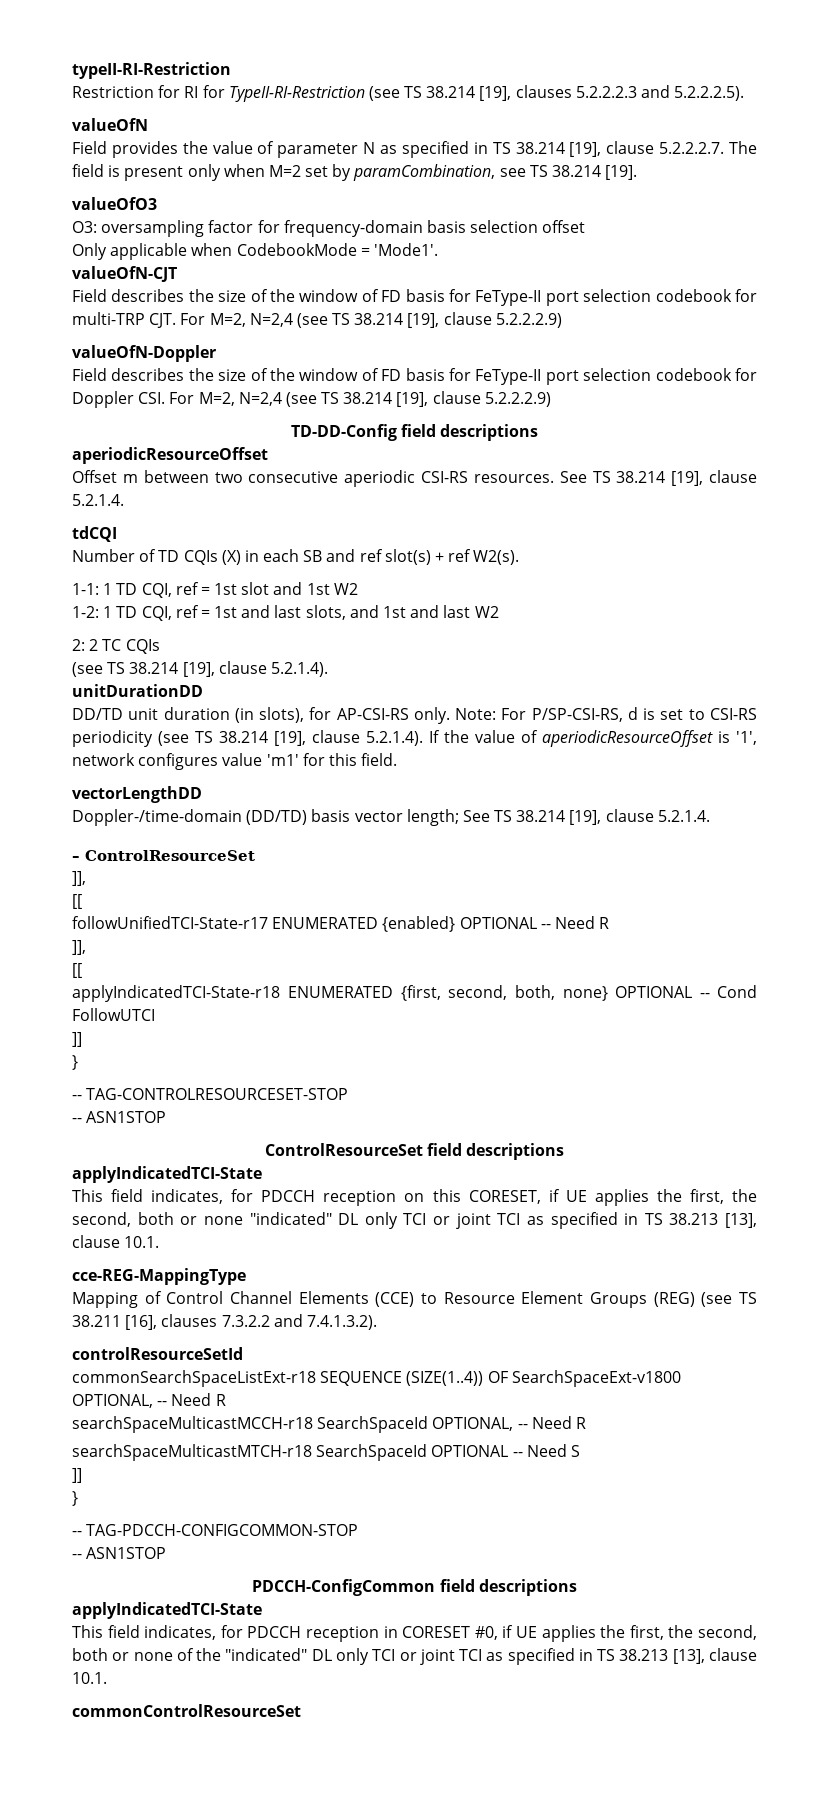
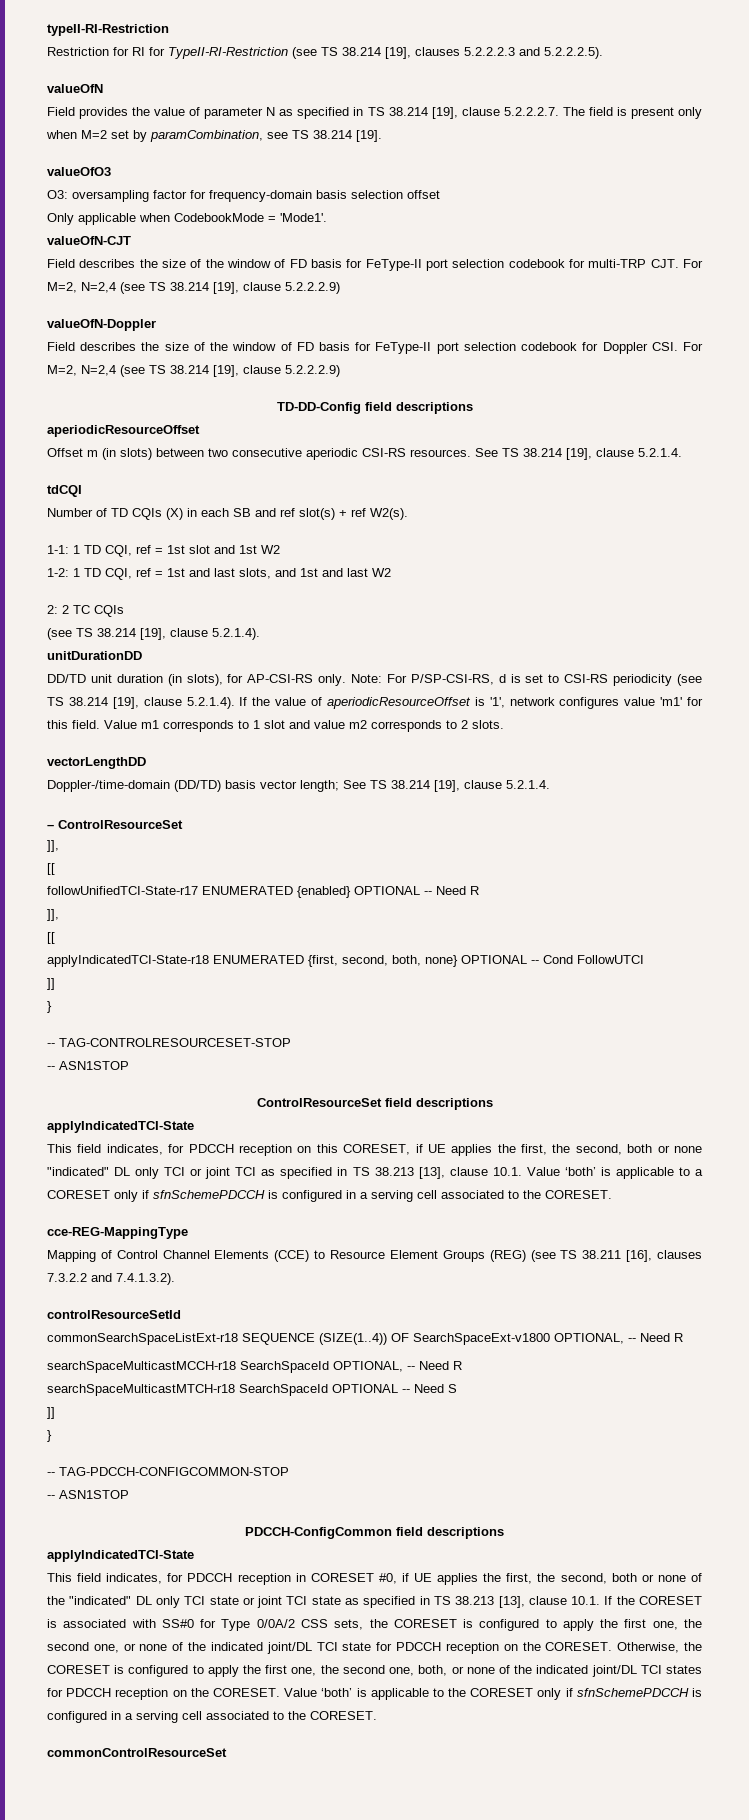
(138, 478) none -> [102,448,152,460] (in slots)
(398, 759) none -> [104,720,504,732] Value m1 corresponds to 1 slot and value m2 corresponds to 2 slots.
(160, 1242) none -> [526,1167,703,1179] [47,1190,612,1202] Value ‘both’ is applicable to a CORESET only if sfnSchemePDCCH is configured in a serving cell associated to the CORESET.
[399,1648,758,1665] [72,1672,107,1684] or joint TCI as specified in TS 38.213 [13], clause 10.1. -> [209,1596,702,1608] [47,1619,703,1631] [47,1642,702,1654] [47,1665,703,1677] [47,1688,702,1700] [47,1711,377,1723] state or joint TCI state as specified in TS 38.213 [13], clause 10.1. If the CORESET is associated with SS#0 for Type 0/0A/2 CSS sets, the CORESET is configured to apply the first one, the second one, or none of the indicated joint/DL TCI state for PDCCH reception on the CORESET. Otherwise, the CORESET is configured to apply the first one, the second one, both, or none of the indicated joint/DL TCI states for PDCCH reception on the CORESET. Value ‘both’ is applicable to the CORESET only if sfnSchemePDCCH is configured in a serving cell associated to the CORESET.

